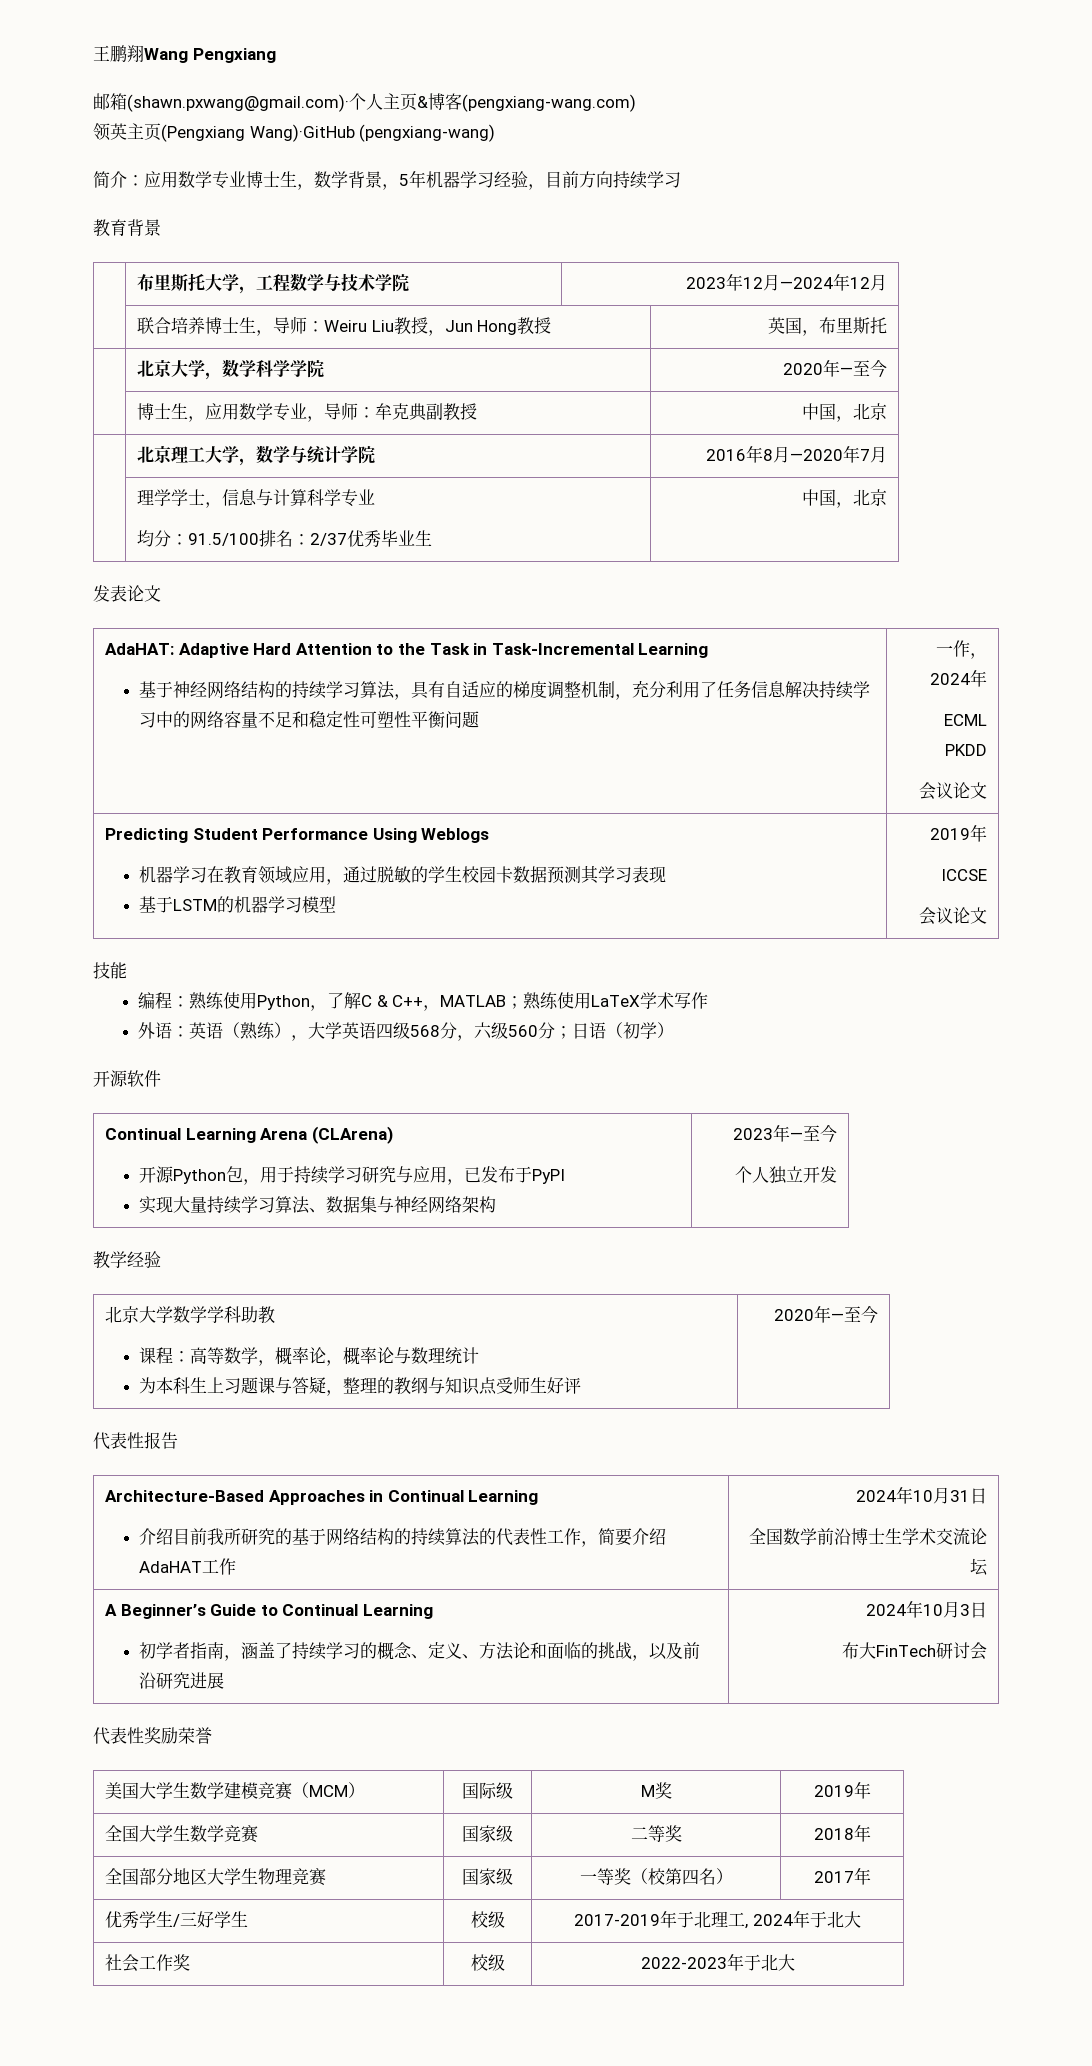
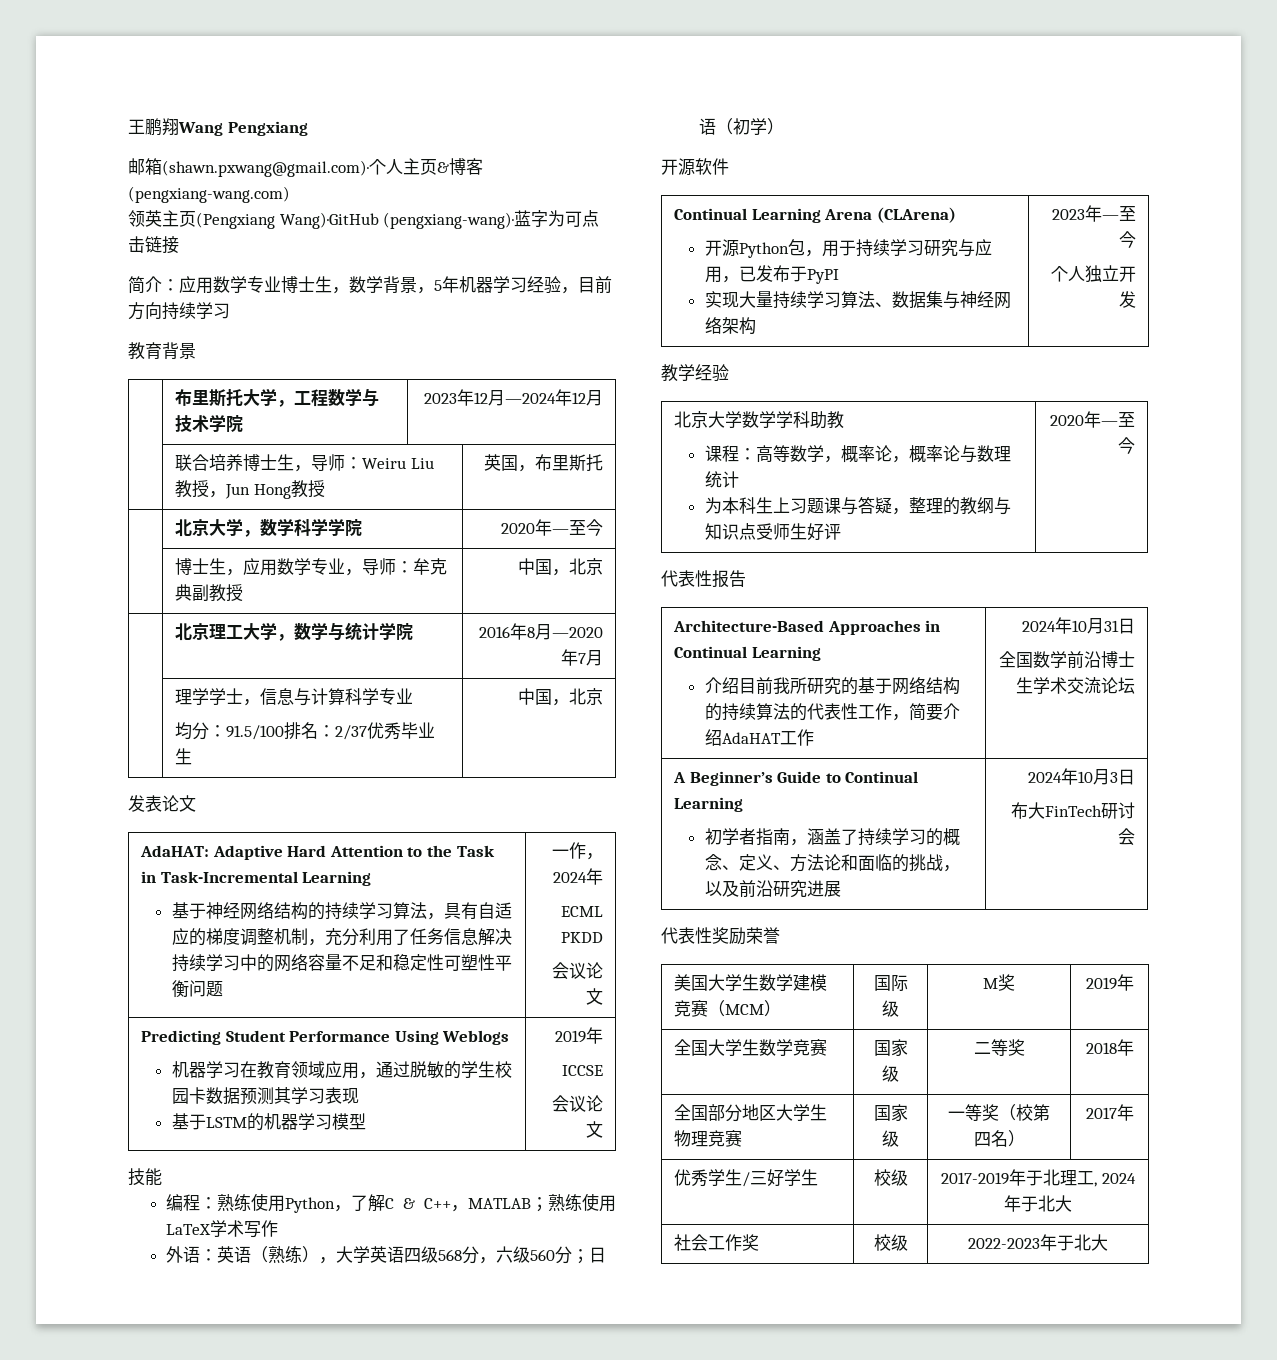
[359,124,496,142] (pengxiang-wang) -> [383,210,600,229] [128,236,179,254] (pengxiang-wang)·蓝字为可点击链接

